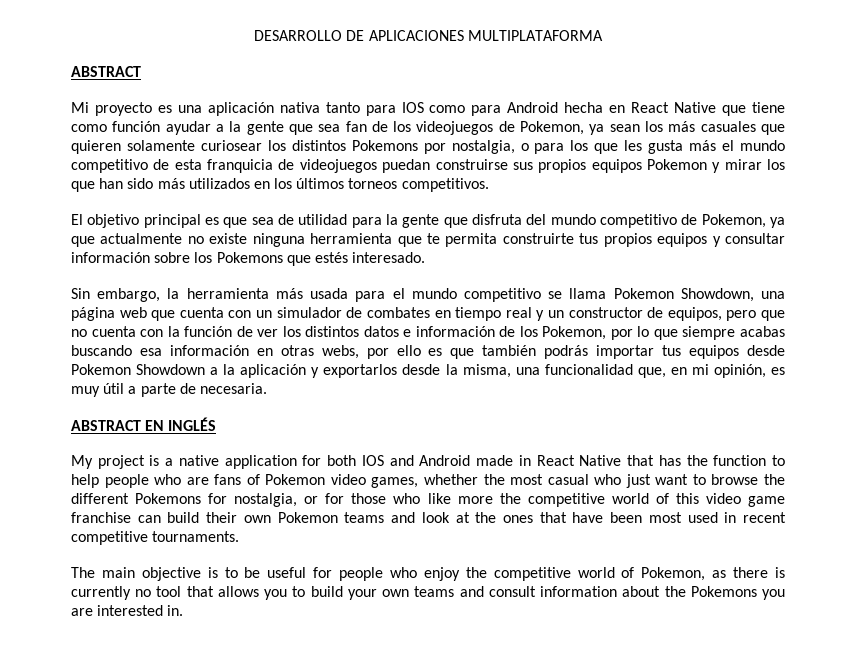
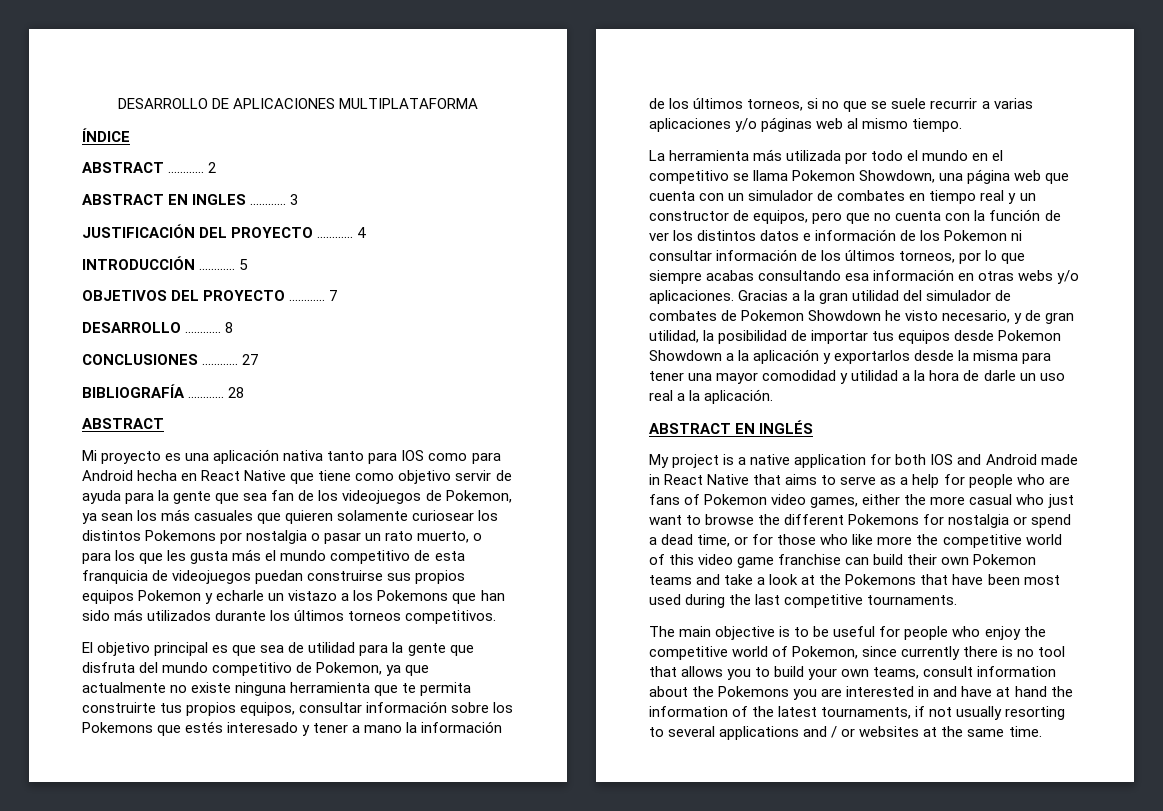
(603, 35) none -> [82,128,130,142] [82,162,217,173] [82,194,299,205] [82,224,367,238] [82,256,249,270] [82,290,338,301] [82,322,234,333] [82,354,259,365] [82,384,245,398] // ÍNDICE // ABSTRACT ………… 2 // ABSTRACT EN INGLES ………… 3 // JUSTIFICACIÓN DEL PROYECTO ………… 4 // INTRODUCCIÓN ………… 5 // OBJETIVOS DEL PROYECTO ………… 7 // DESARROLLO ………… 8 // CONCLUSIONES ………… 27 // BIBLIOGRAFÍA ………… 28
[112,121,224,135] función ayudar a -> [398,470,512,484] [82,490,155,504] objetivo servir de ayuda para
[451,140,515,154] nostalgia, -> [246,530,470,544] nostalgia o pasar un rato muerto,
[724,159,786,170] mirar los -> [216,590,449,601] echarle un vistazo a los Pokemons
[253,181,270,189] en -> [215,610,267,621] durante
[657,233,721,247] equipos y -> [240,702,296,716] equipos,
[352,252,426,263] [71,288,457,302] interesado. // Sin embargo, la herramienta más usada para el mundo -> [227,721,503,736] [649,98,1033,112] [649,117,963,132] [649,149,1004,164] interesado y tener a mano la información de los últimos torneos, si no que se suele recurrir a varias aplicaciones y/o páginas web al mismo tiempo. // La herramienta más utilizada por todo el mundo en el
[542,326,607,340] Pokemon, -> [944,230,1023,241] [649,249,956,263] Pokemon ni consultar información de los últimos torneos,
[71,345,132,356] buscando -> [758,270,842,281] consultando
[321,345,589,359] webs, por ello es que también podrás -> [1018,270,1080,284] [649,290,1012,304] [649,310,1075,324] [649,330,808,344] webs y/o aplicaciones. Gracias a la gran utilidad del simulador de combates de Pokemon Showdown he visto necesario, y de gran utilidad, la posibilidad de
[462,364,785,378] [71,383,267,397] misma, una funcionalidad que, en mi opinión, es muy útil a parte de necesaria. -> [973,350,1052,364] [649,370,1065,384] [649,389,774,404] misma para tener una mayor comodidad y utilidad a la hora de darle un uso real a la aplicación.
[658,455,785,466] [71,474,99,488] has the function to help -> [785,474,965,488] aims to serve as a help for
[423,474,544,485] whether the most -> [862,494,966,505] either the more
[234,493,298,507] nostalgia, -> [948,514,1072,528] [649,534,731,547] nostalgia or spend a dead time,
(416, 517) none -> [724,574,766,585] take a
[502,515,533,523] ones -> [845,574,917,585] Pokemons
[724,512,786,523] in recent -> [685,594,781,608] during the last
[712,570,727,578] as -> [862,646,961,660] since currently
[71,586,131,600] currently -> (1014, 651) none
[414,586,484,597] teams and -> [873,667,920,679] teams,
[167,605,184,616] in. -> [918,686,1073,697] [649,706,1066,720] [649,726,1042,740] in and have at hand the information of the latest tournaments, if not usually resorting to several applications and / or websites at the same time.

